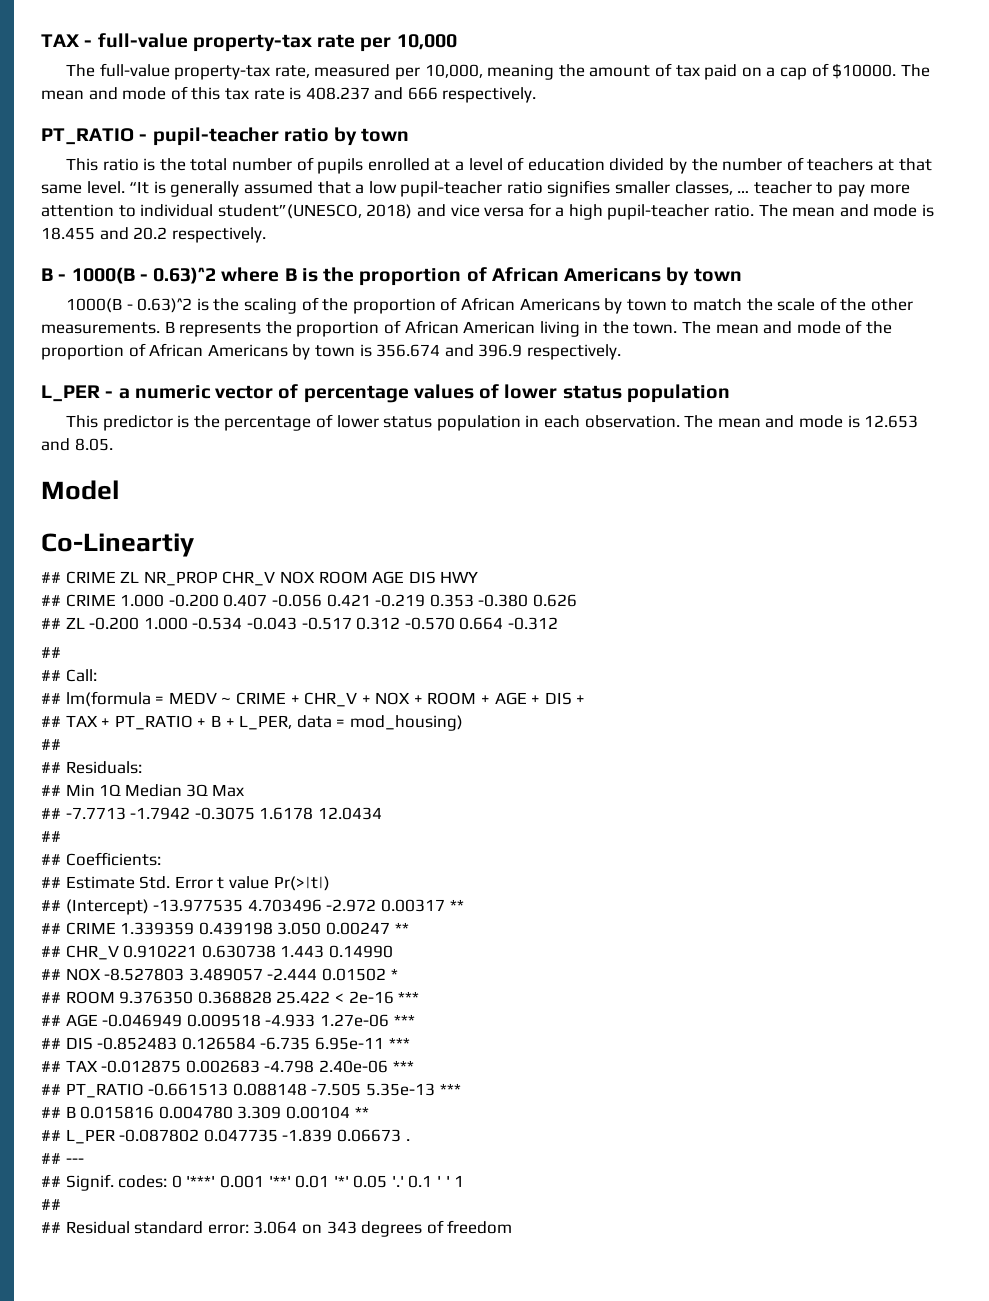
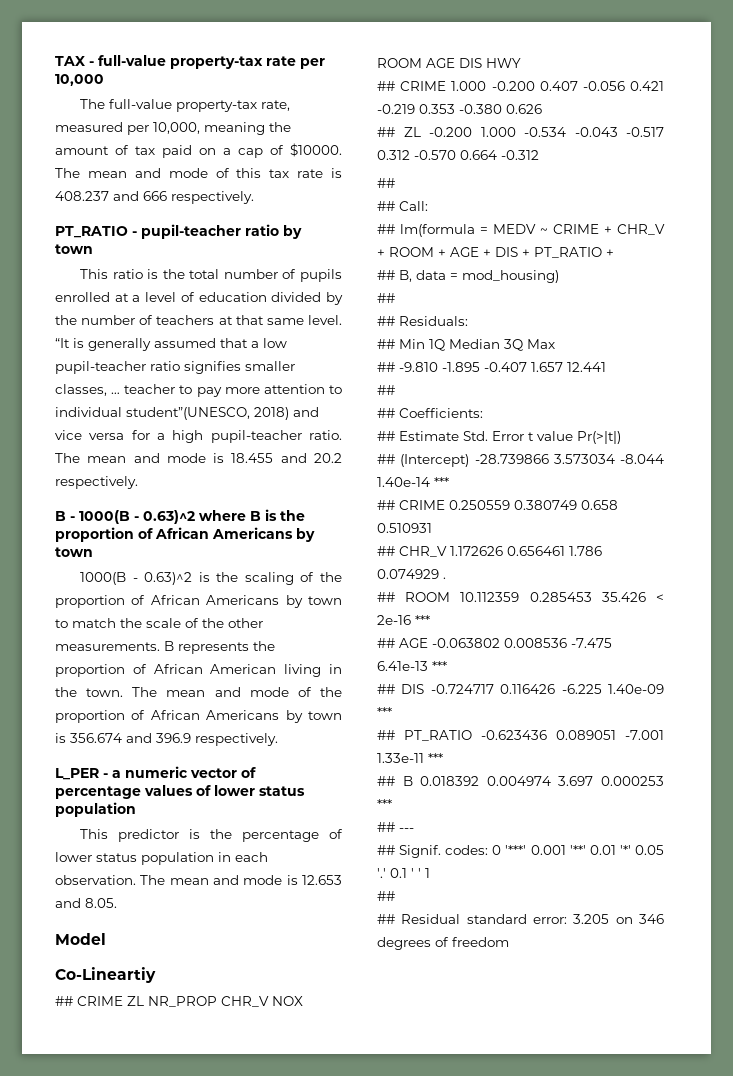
[375,692,423,705] NOX + -> (385, 253) none
[41,715,293,730] // ## TAX + PT_RATIO + B + L_PER, -> [534,247,614,258] [377,270,412,282] PT_RATIO + // ## B,
[65,807,382,820] -7.7713 -1.7942 -0.3075 1.6178 12.0434 -> [399,362,606,372] -9.810 -1.895 -0.407 1.657 12.441
[153,899,464,912] [41,922,409,935] [41,945,393,960] [41,968,398,981] -13.977535 4.703496 -2.972 0.00317 ** // ## CRIME 1.339359 0.439198 3.050 0.00247 ** // ## CHR_V 0.910221 0.630738 1.443 0.14990 // ## NOX -8.527803 3.489057 -2.444 0.01502 * -> [474,454,664,464] [377,477,449,487] [377,500,618,510] [377,523,432,533] [377,546,602,557] [377,569,446,579] -28.739866 3.573034 -8.044 1.40e-14 *** // ## CRIME 0.250559 0.380749 0.658 0.510931 // ## CHR_V 1.172626 0.656461 1.786 0.074929 .
[119,991,331,1004] 9.376350 0.368828 25.422 -> [460,592,646,602] 10.112359 0.285453 35.426
[102,1014,389,1027] -0.046949 0.009518 -4.933 1.27e-06 -> [432,638,612,648] [377,661,428,671] -0.063802 0.008536 -7.475 6.41e-13
[97,1037,410,1050] [41,1060,388,1073] -0.852483 0.126584 -6.735 6.95e-11 *** // ## TAX -0.012875 0.002683 -4.798 2.40e-06 -> [430,684,664,694] -0.724717 0.116426 -6.225 1.40e-09
[148,1083,435,1096] -0.661513 0.088148 -7.505 5.35e-13 -> [481,730,664,740] [377,753,424,763] -0.623436 0.089051 -7.001 1.33e-11
[80,1106,369,1119] [41,1129,410,1144] 0.015816 0.004780 3.309 0.00104 ** // ## L_PER -0.087802 0.047735 -1.839 0.06673 . -> [420,776,664,786] [377,799,392,809] 0.018392 0.004974 3.697 0.000253 ***
[253,1221,357,1234] 3.064 on 343 -> [573,914,664,924] 3.205 on 346

